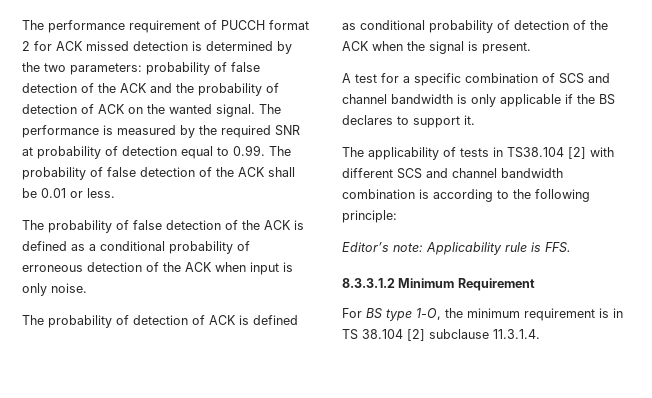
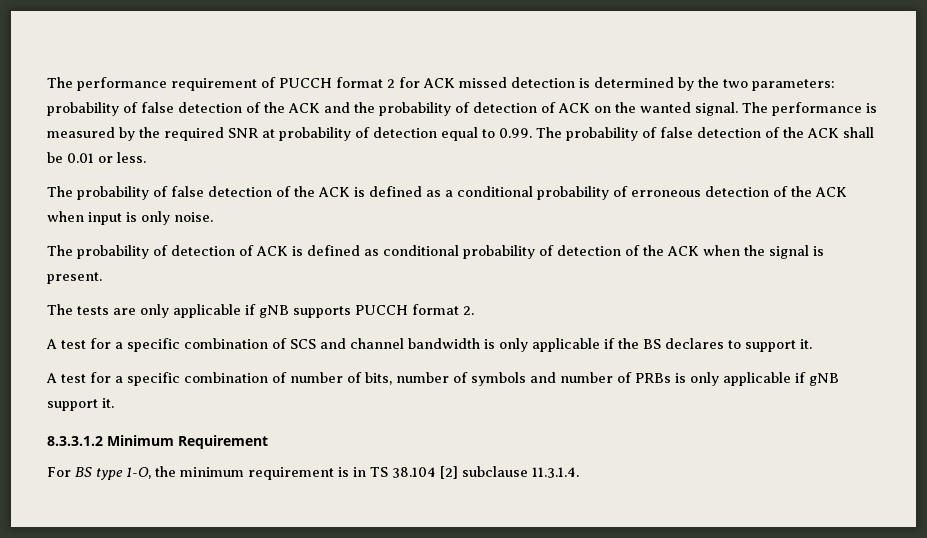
(531, 48) none -> [47,304,474,318] // The tests are only applicable if gNB supports PUCCH format 2.
[342,147,614,160] [342,168,563,179] [342,189,590,202] [342,210,397,223] [342,242,571,255] The applicability of tests in TS38.104 [2] with different SCS and channel bandwidth combination is according to the following principle: // Editor’s note: Applicability rule is FFS. -> [46,372,839,386] [47,398,114,411] A test for a specific combination of number of bits, number of symbols and number of PRBs is only applicable if gNB support it.

